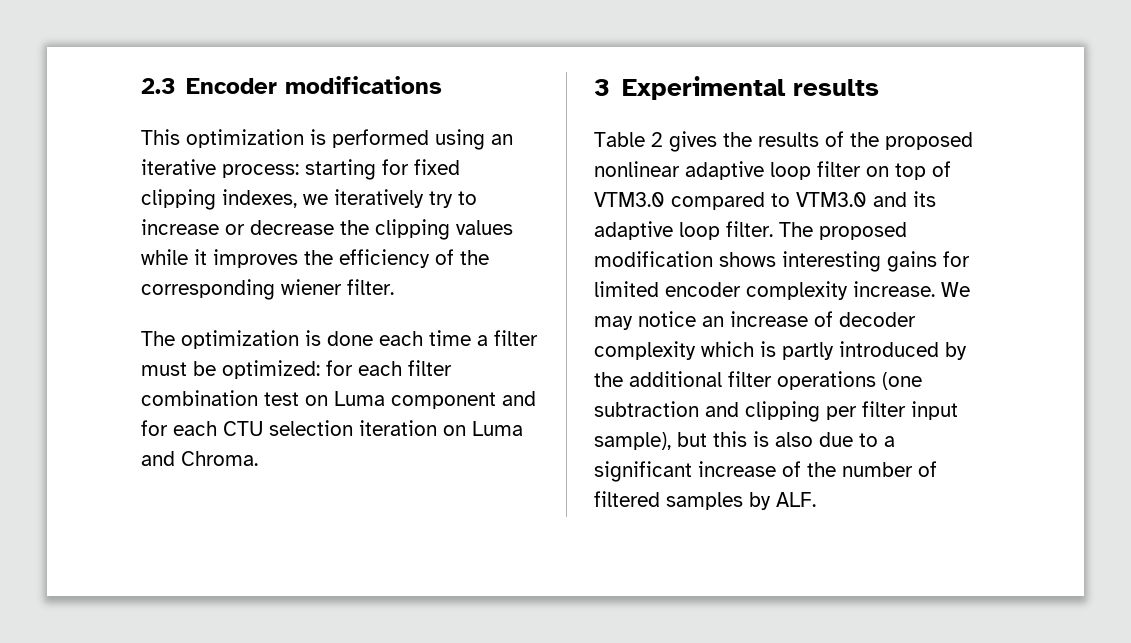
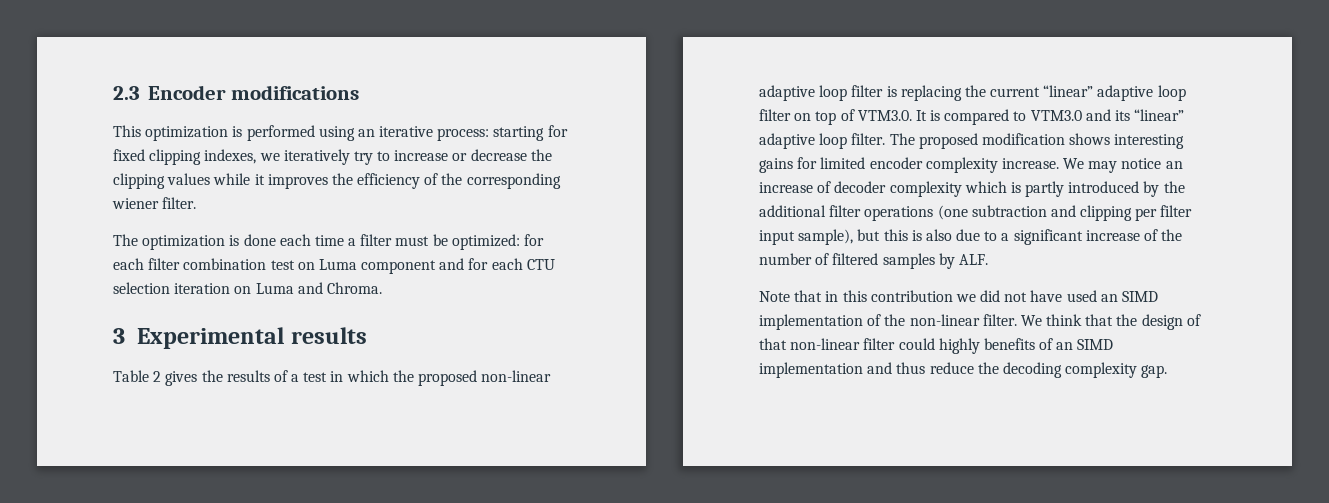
[850,132,973,150] [594,161,680,177] the proposed nonlinear -> [291,370,552,386] [759,85,1094,101] a test in which the proposed non-linear adaptive loop filter is replacing the current “linear”
[594,192,665,207] VTM3.0 -> [857,110,941,121] VTM3.0. It is
(936, 199) none -> [1134,109,1185,121] “linear”
(816, 499) none -> [759,290,1159,302] [759,314,1201,330] [759,338,1114,354] [759,362,1168,378] // Note that in this contribution we did not have used an SIMD implementation of the non-linear filter. We think that the design of that non-linear filter could highly benefits of an SIMD implementation and thus reduce the decoding complexity gap.

